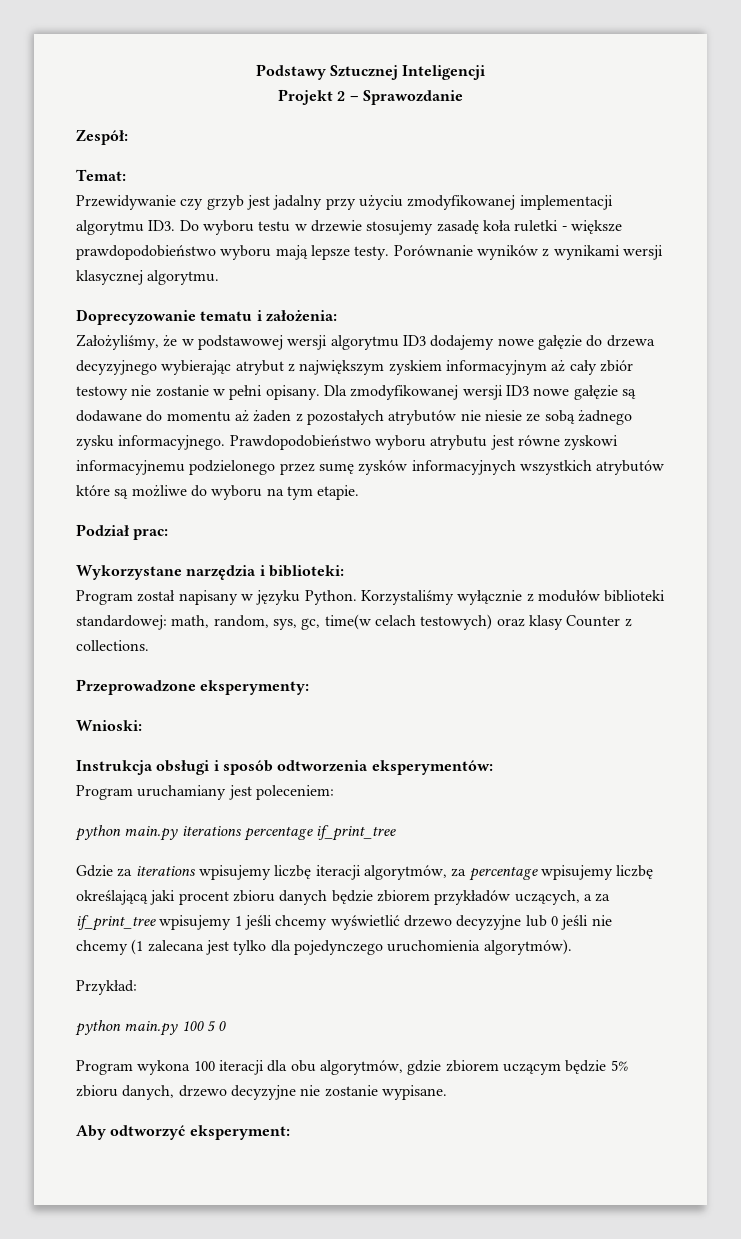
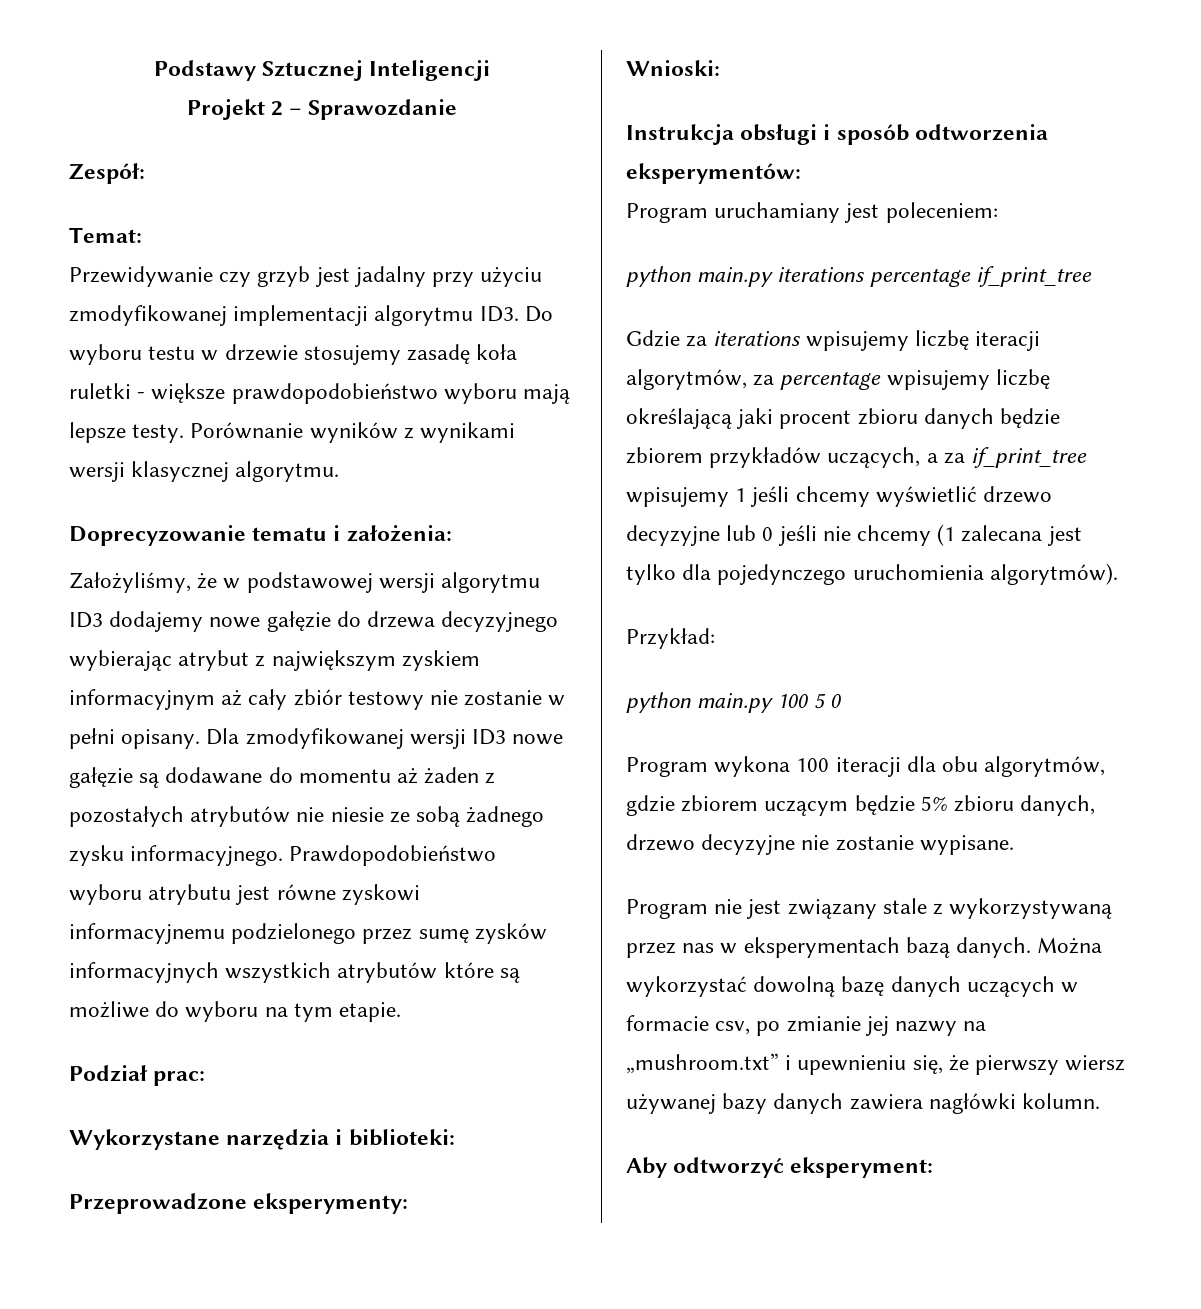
[76,590,666,605] [76,614,632,630] [76,640,149,651] // Program został napisany w języku Python. Korzystaliśmy wyłącznie z modułów biblioteki standardowej: math, random, sys, gc, time(w celach testowych) oraz klasy Counter z collections. -> (455, 1137) none
(447, 1092) none -> [626,898,1113,919] [626,937,1103,958] [626,976,1079,997] [626,1015,987,1036] [626,1053,1126,1075] [626,1093,1101,1114] // Program nie jest związany stale z wykorzystywaną przez nas w eksperymentach bazą danych. Można wykorzystać dowolną bazę danych uczących w formacie csv, po zmianie jej nazwy na „mushroom.txt” i upewnieniu się, że pierwszy wiersz używanej bazy danych zawiera nagłówki kolumn.

